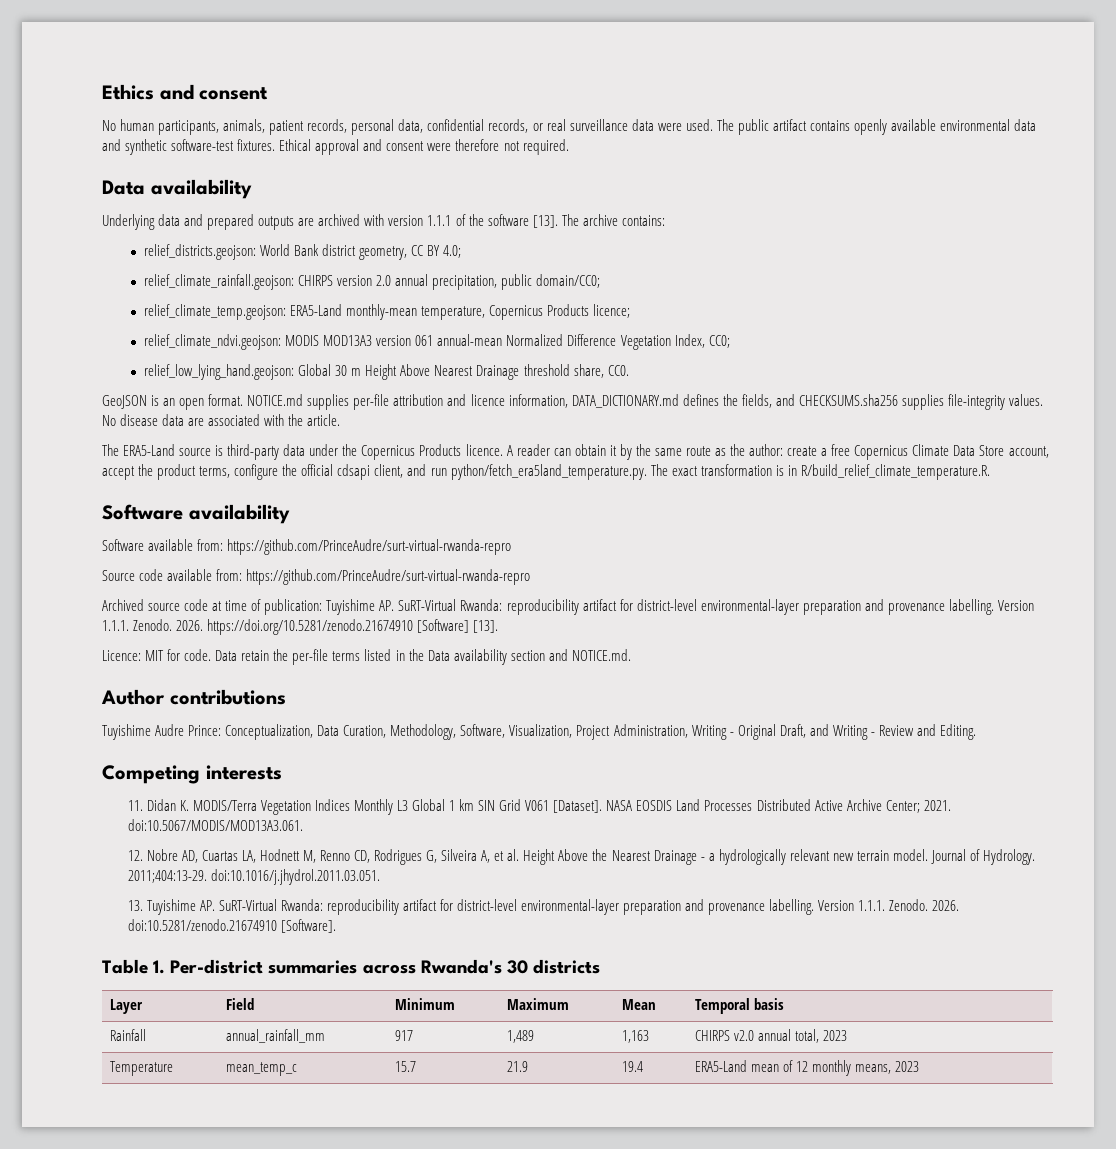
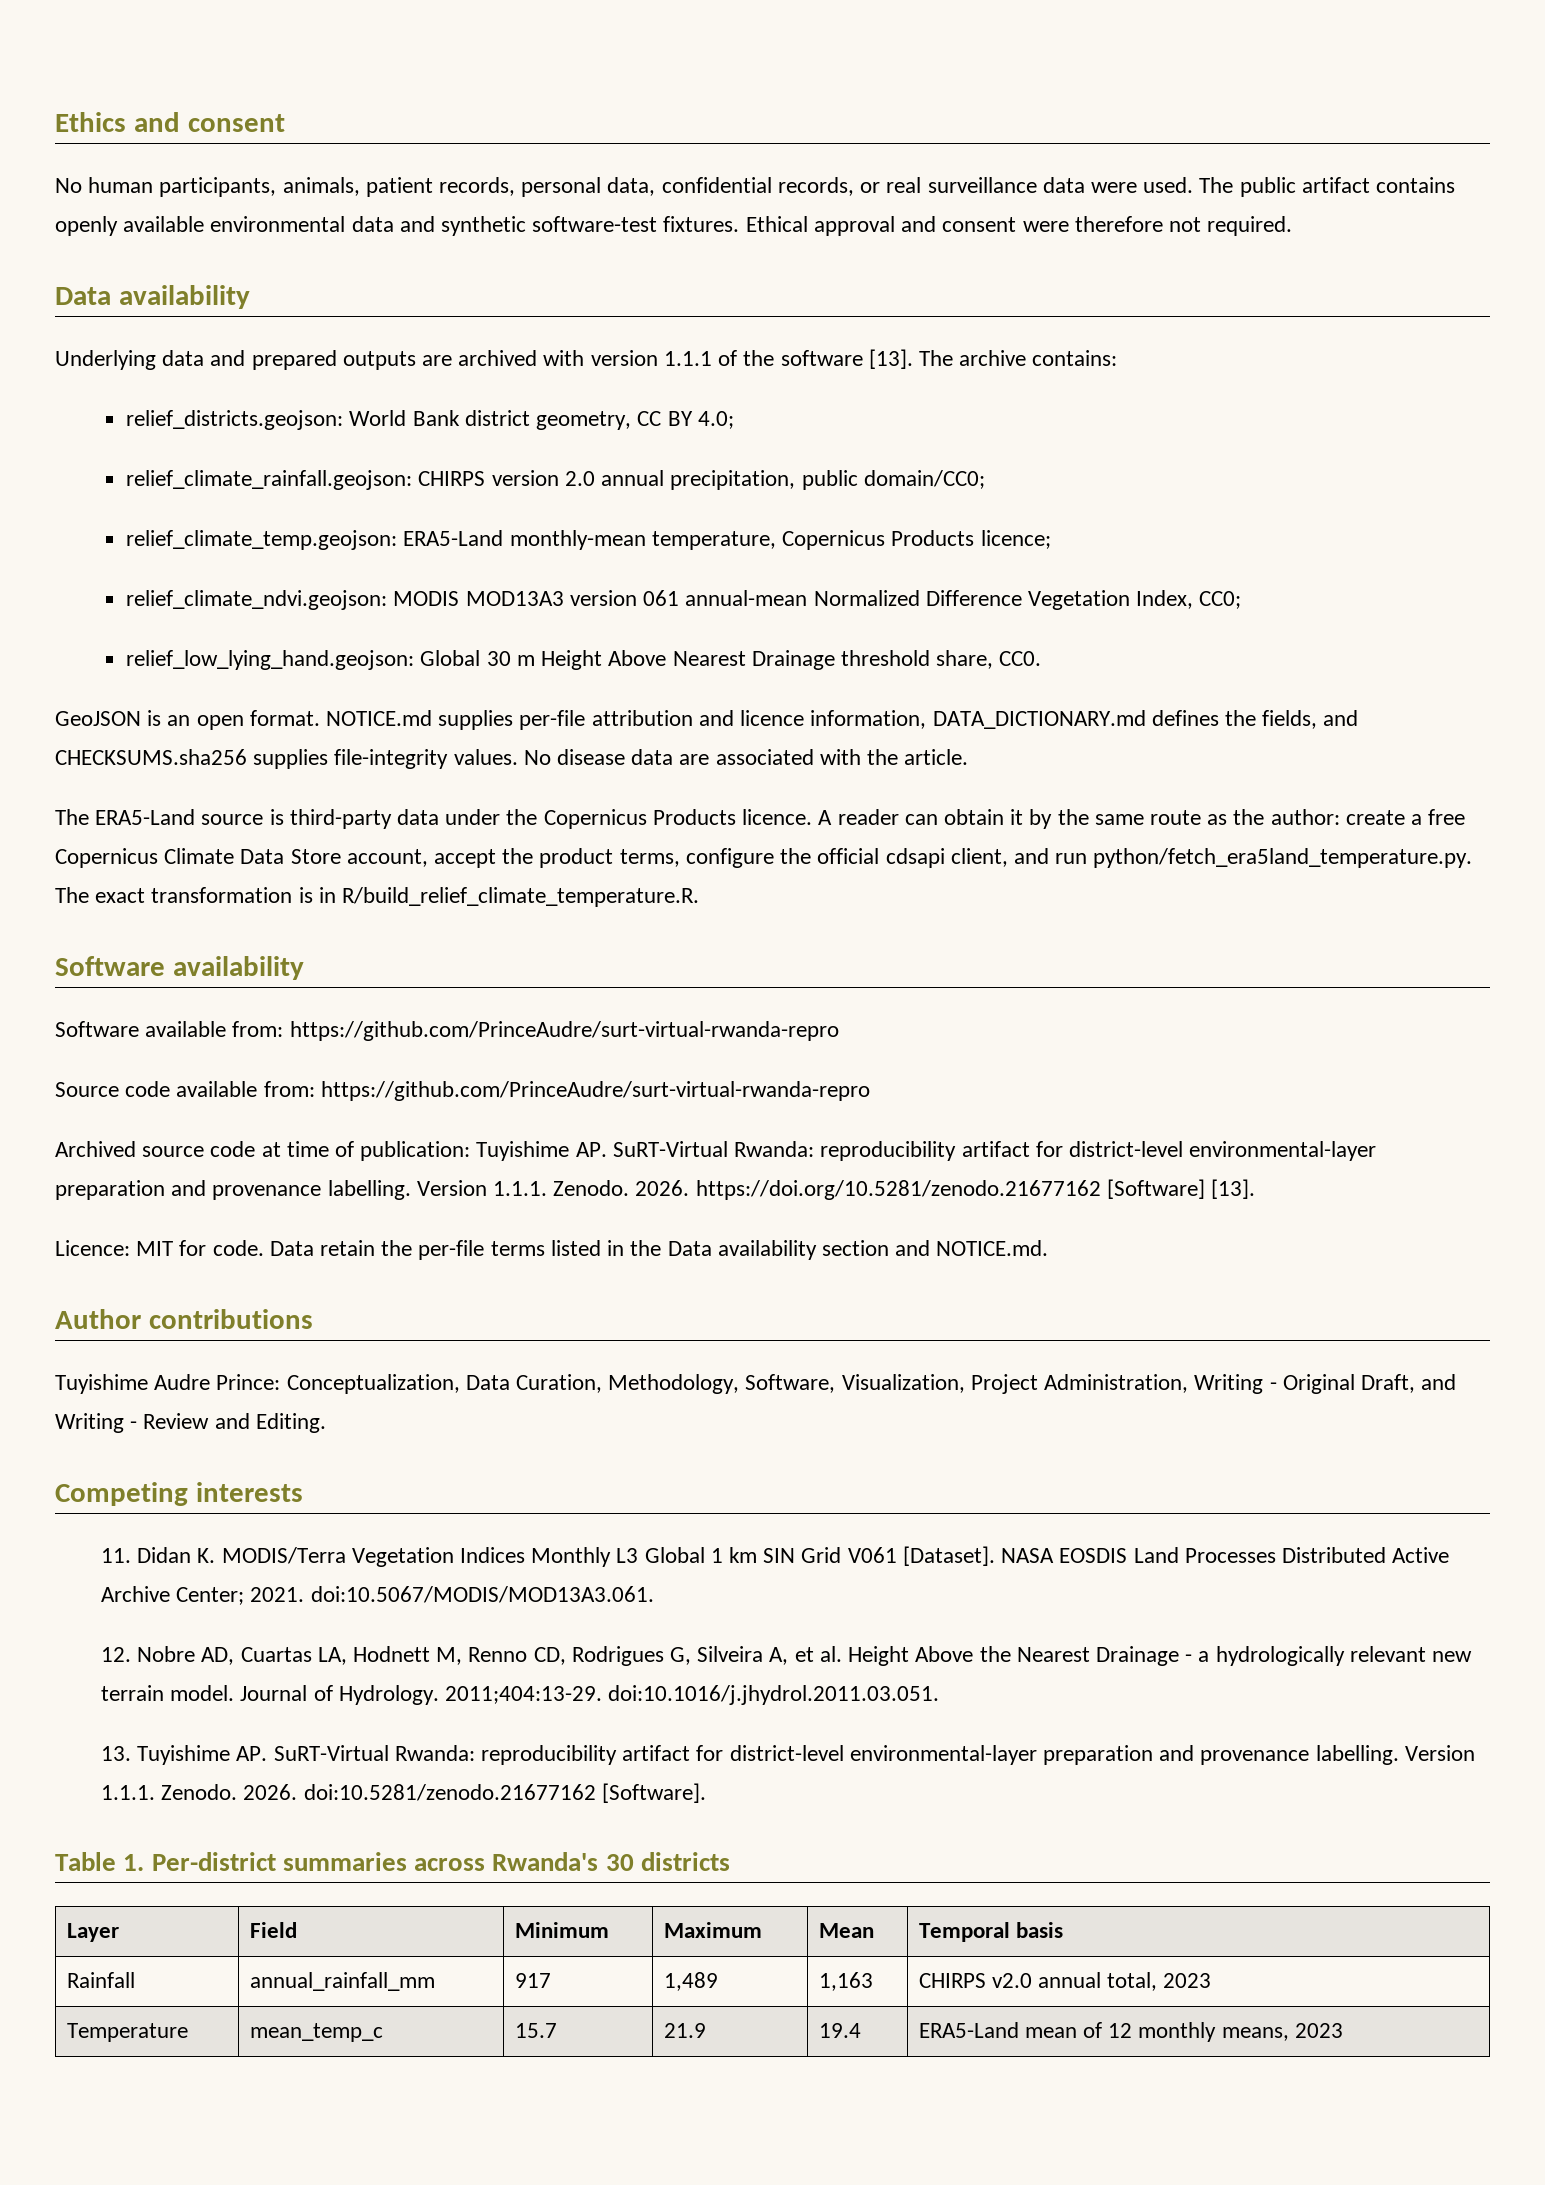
[207,619,414,635] https://doi.org/10.5281/zenodo.21674910 -> [695,1180,1101,1200] https://doi.org/10.5281/zenodo.21677162
[127,919,277,931] doi:10.5281/zenodo.21674910 -> [303,1784,596,1801] doi:10.5281/zenodo.21677162

